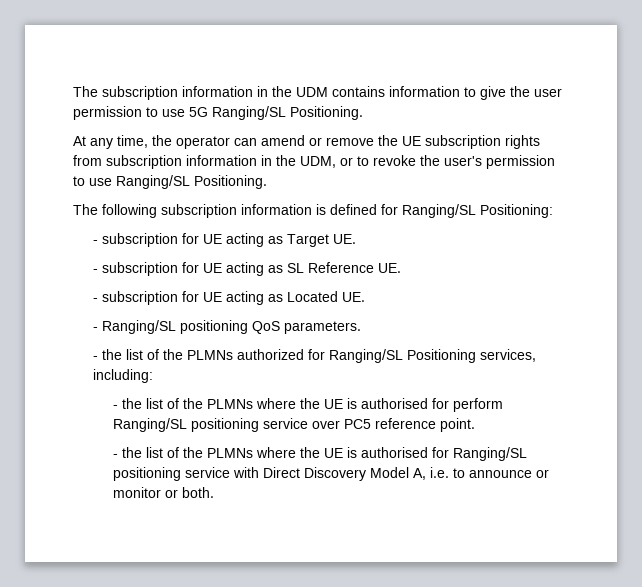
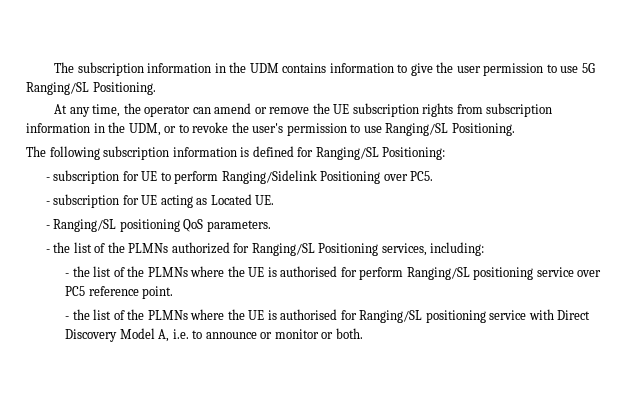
[225,233,356,247] [92,262,401,276] acting as Target UE. // - subscription for UE acting as SL Reference UE. -> [160,170,434,184] to perform Ranging/Sidelink Positioning over PC5.

